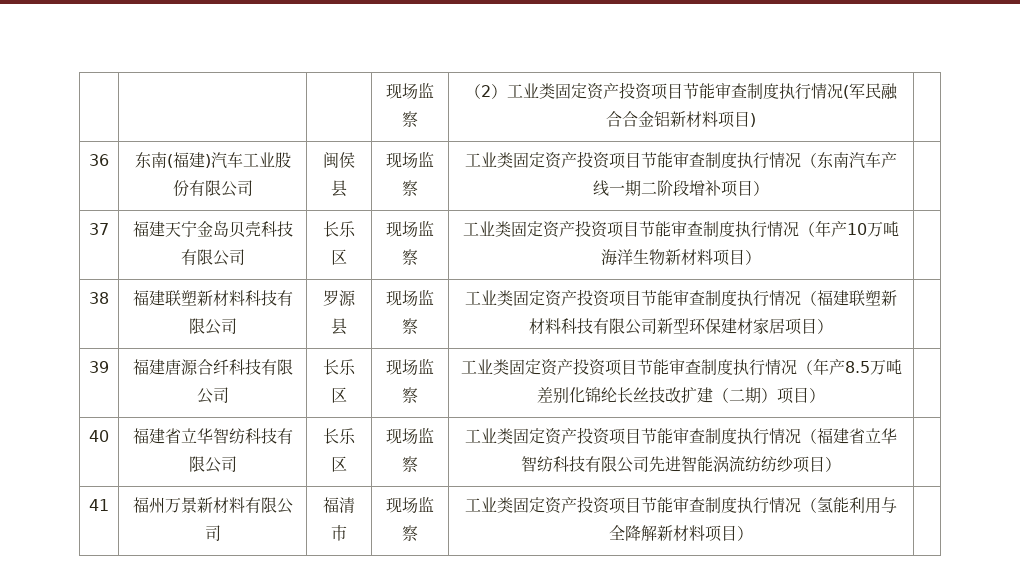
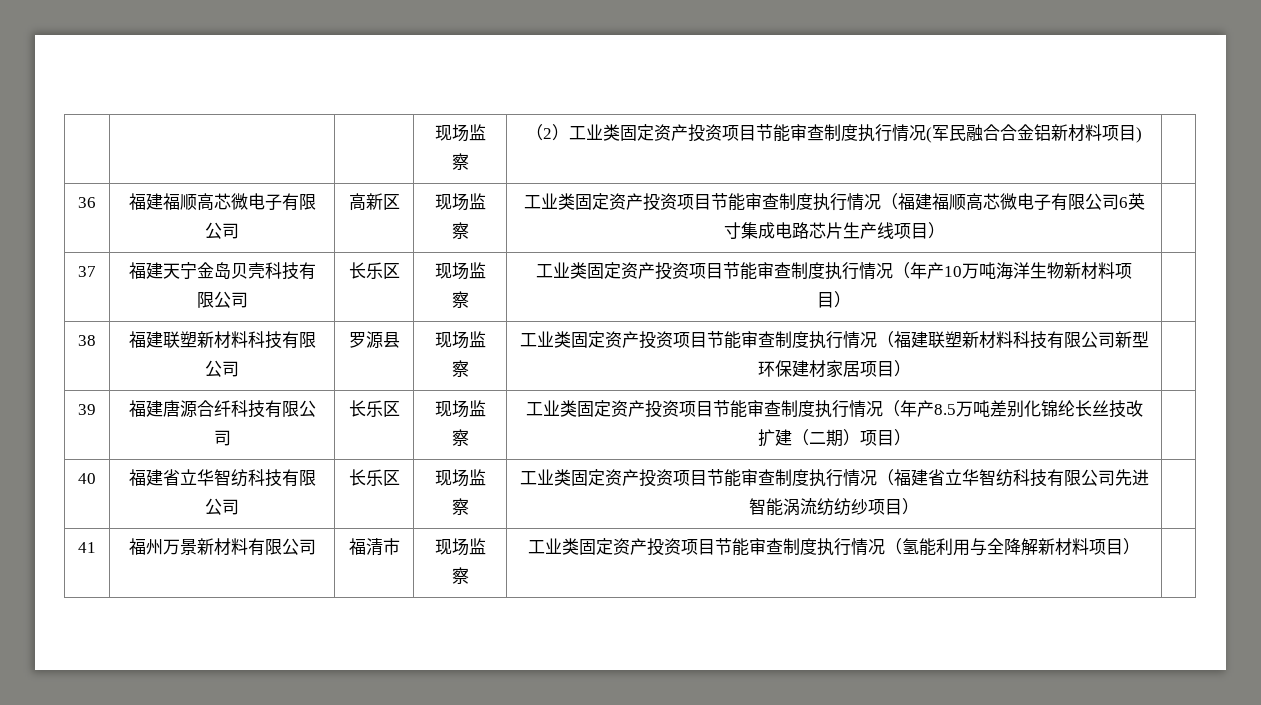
[134,152,291,169] [172,180,253,197] [323,152,355,168] [331,180,347,197] 东南(福建)汽车工业股份有限公司 | 闽侯县 -> [128,193,316,211] [205,222,239,239] [348,193,400,211] 福建福顺高芯微电子有限公司 | 高新区
[817,152,897,169] [593,180,721,196] 东南汽车产线一期二阶段增补 -> [897,193,1145,211] [723,222,894,239] 福建福顺高芯微电子有限公司6英寸集成电路芯片生产线

